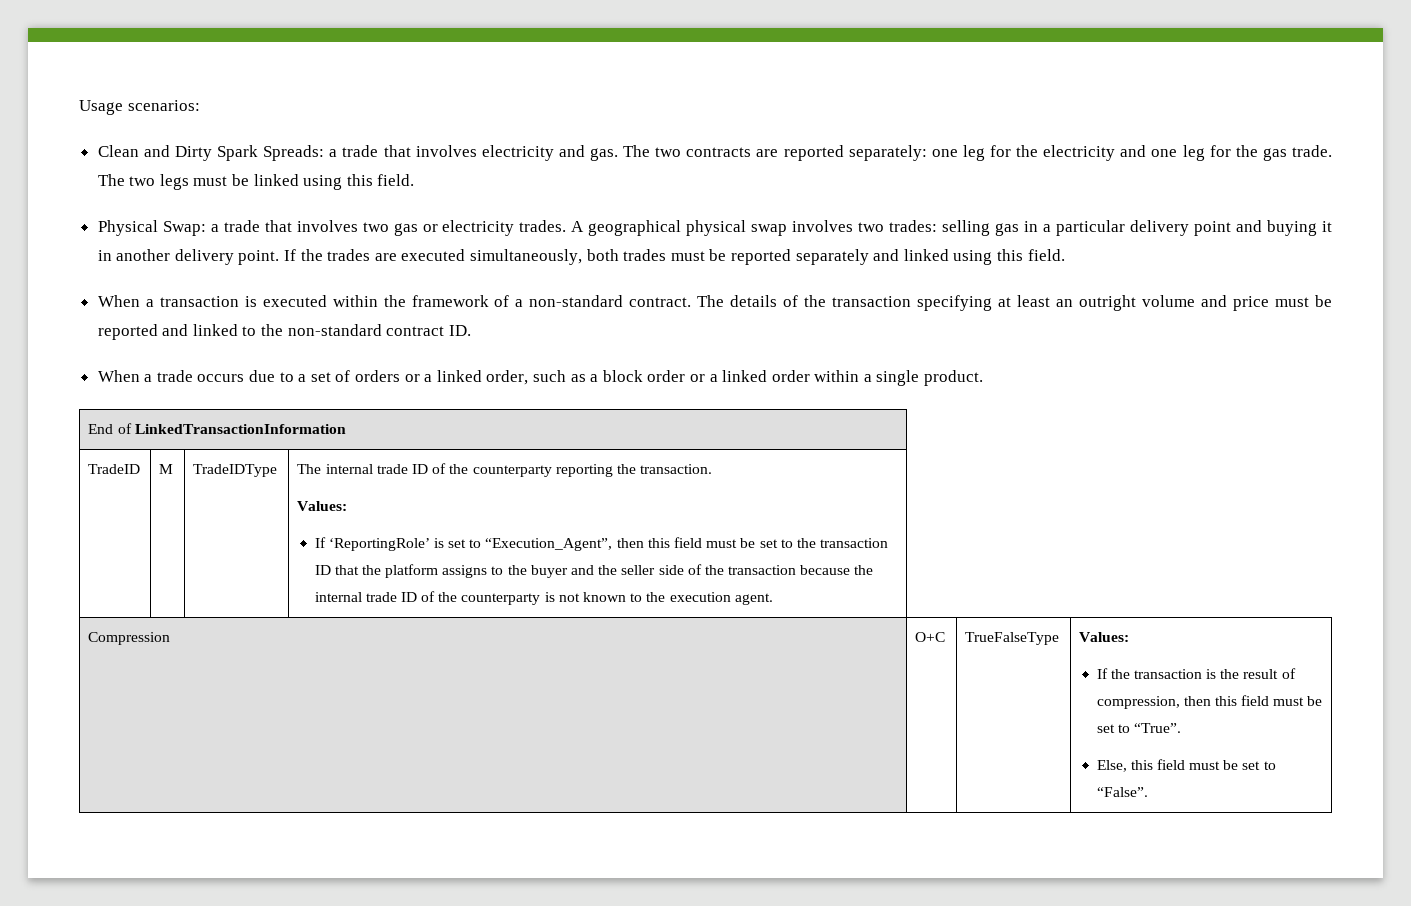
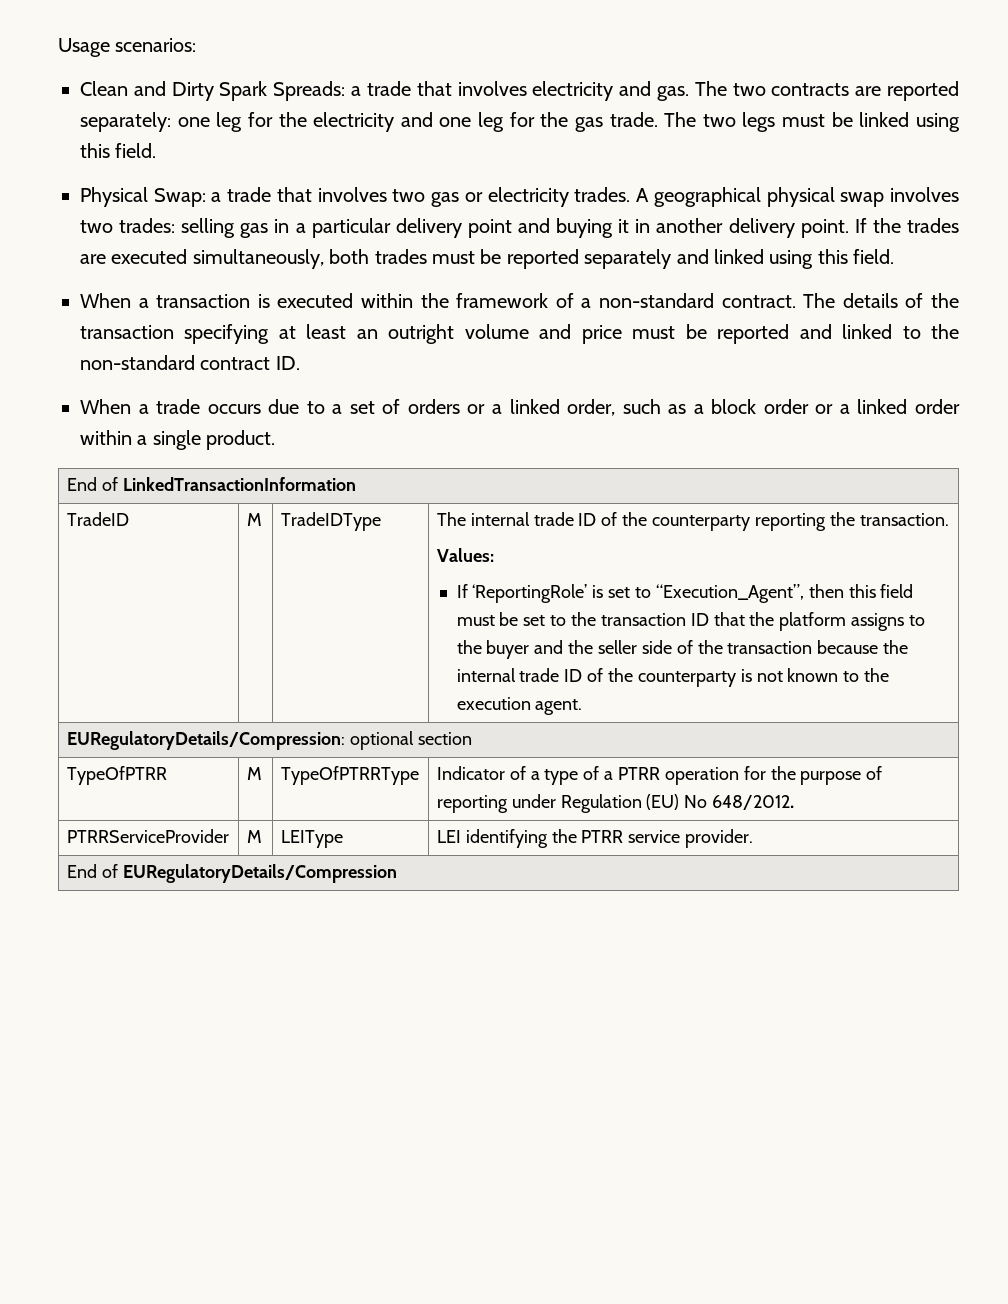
[88,632,171,645] [915,632,946,642] [965,632,1060,645] [1079,632,1130,642] [1096,668,1296,679] [1096,695,1323,709] [1096,723,1181,733] [1096,759,1276,772] [1096,787,1148,797] Compression | O+C | TrueFalseType | Values: // If the transaction is the result of compression, then this field must be set to “True”. // Else, this field must be set to “False”. -> [66,731,472,750] [66,766,167,785] [246,767,262,780] [280,766,419,785] [436,766,883,785] [436,794,795,813] [66,829,229,843] [246,830,262,843] [280,830,343,848] [436,829,754,848] [66,864,397,883] EURegulatoryDetails/Compression: optional section // TypeOfPTRR | M | TypeOfPTRRType | Indicator of a type of a PTRR operation for the purpose of reporting under Regulation (EU) No 648/2012. // PTRRServiceProvider | M | LEIType | LEI identifying the PTRR service provider. // End of EURegulatoryDetails/Compression

